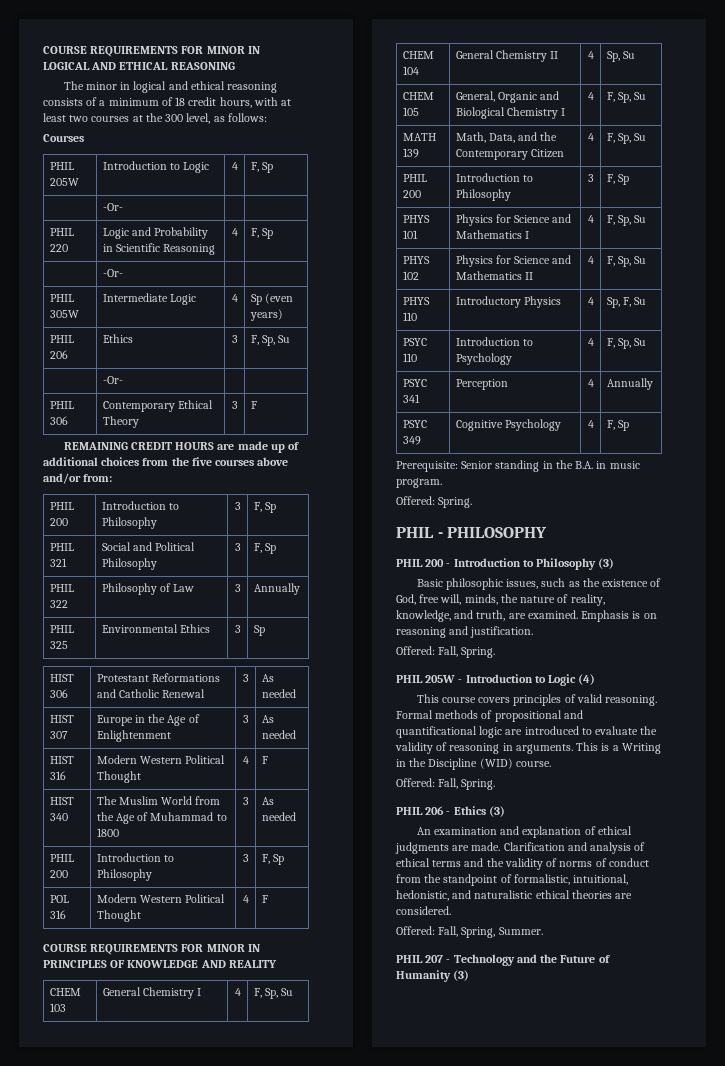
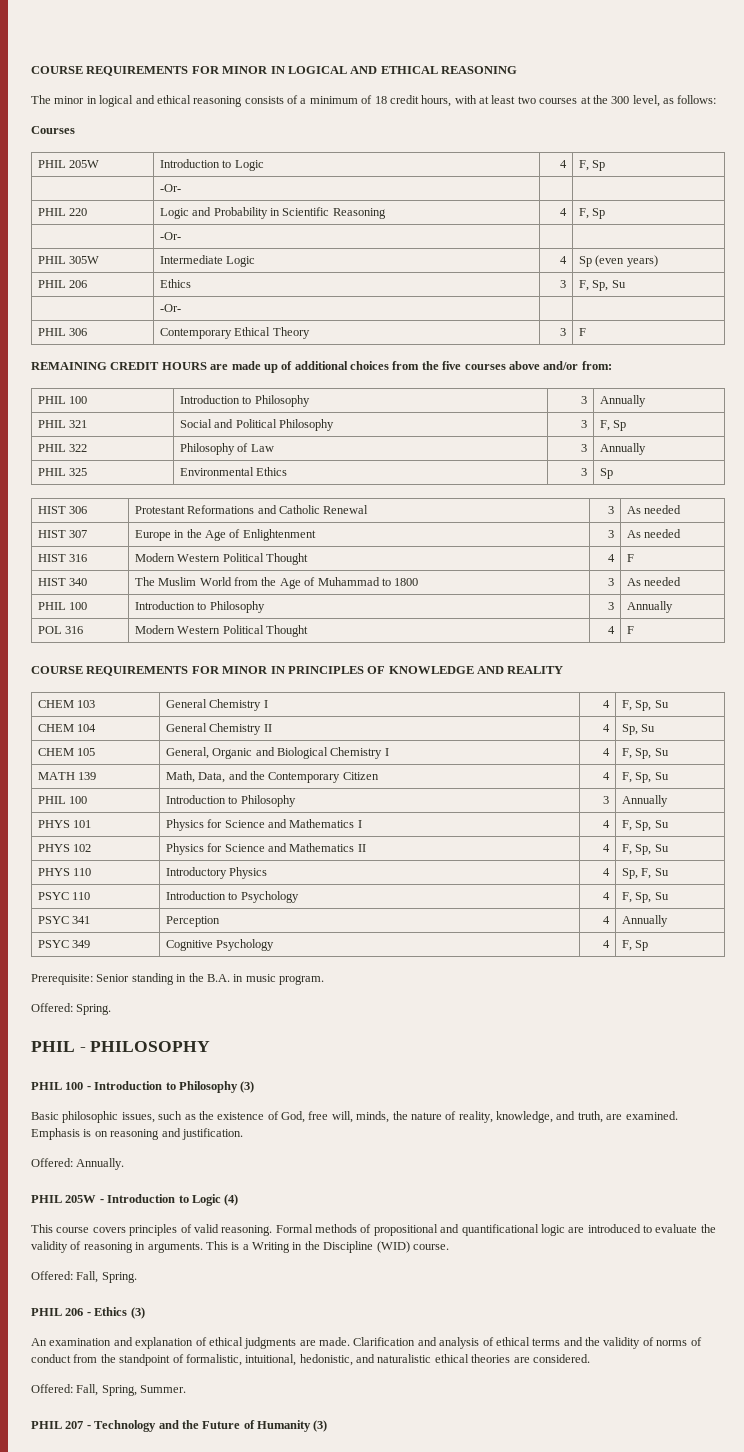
[49,518,68,526] [101,501,179,510] [101,517,157,529] [235,502,242,510] [253,502,276,513] 200 | Introduction to Philosophy | 3 | F, Sp -> [69,396,88,404] [179,395,310,407] [581,396,588,404] [599,395,646,407] 100 | Introduction to Philosophy | 3 | Annually
[49,870,68,878] [96,853,174,862] [96,869,152,881] [243,854,250,862] [261,854,284,865] 200 | Introduction to Philosophy | 3 | F, Sp -> [69,602,88,610] [134,601,265,613] [608,602,615,610] [626,601,673,613] 100 | Introduction to Philosophy | 3 | Annually
[402,190,421,198] [455,173,533,182] [455,189,511,201] [588,174,595,182] [606,174,629,185] 200 | Introduction to Philosophy | 3 | F, Sp -> [69,796,88,804] [165,795,296,807] [603,796,610,804] [621,795,668,807] 100 | Introduction to Philosophy | 3 | Annually
[425,559,445,567] 200 -> [65,1082,84,1090] 100
[438,646,496,658] Fall, Spring. -> [76,1158,125,1170] Annually.

